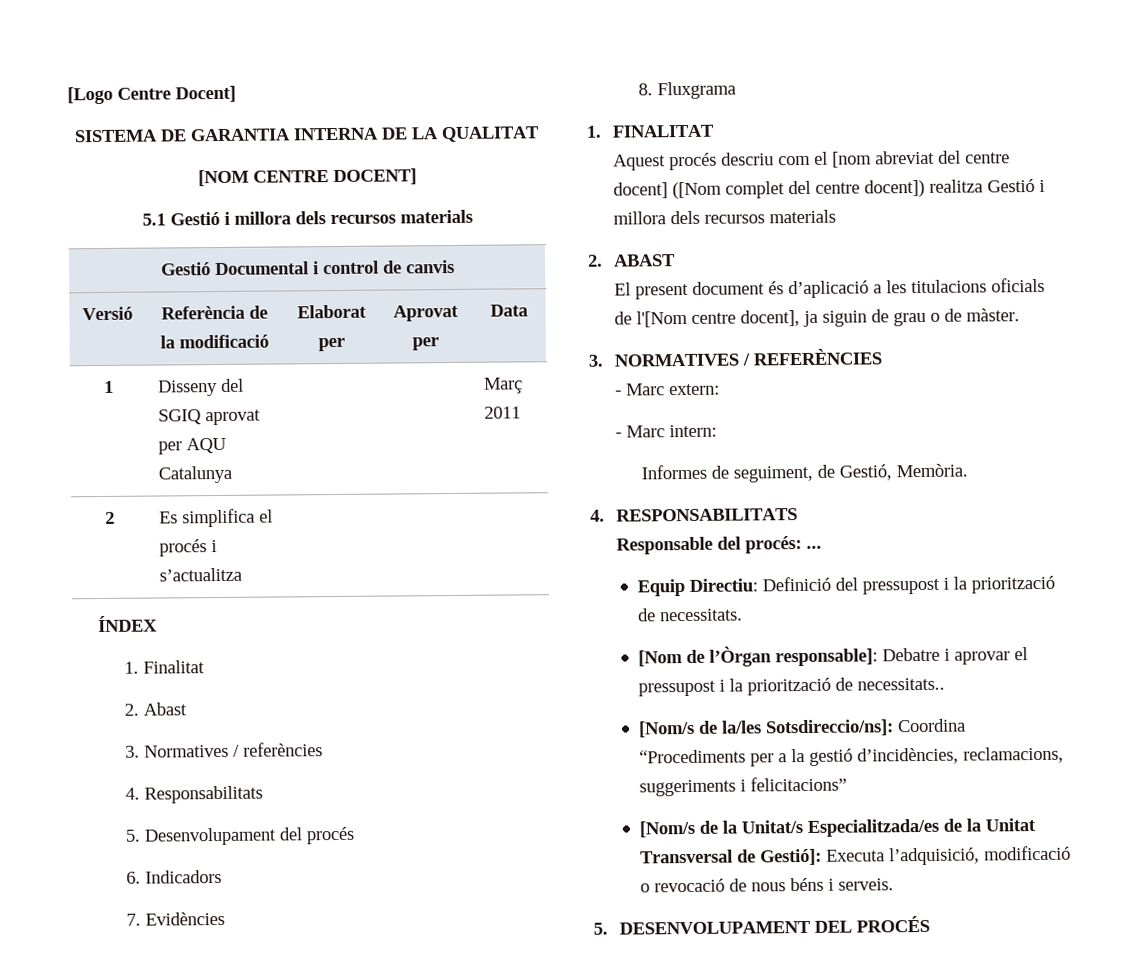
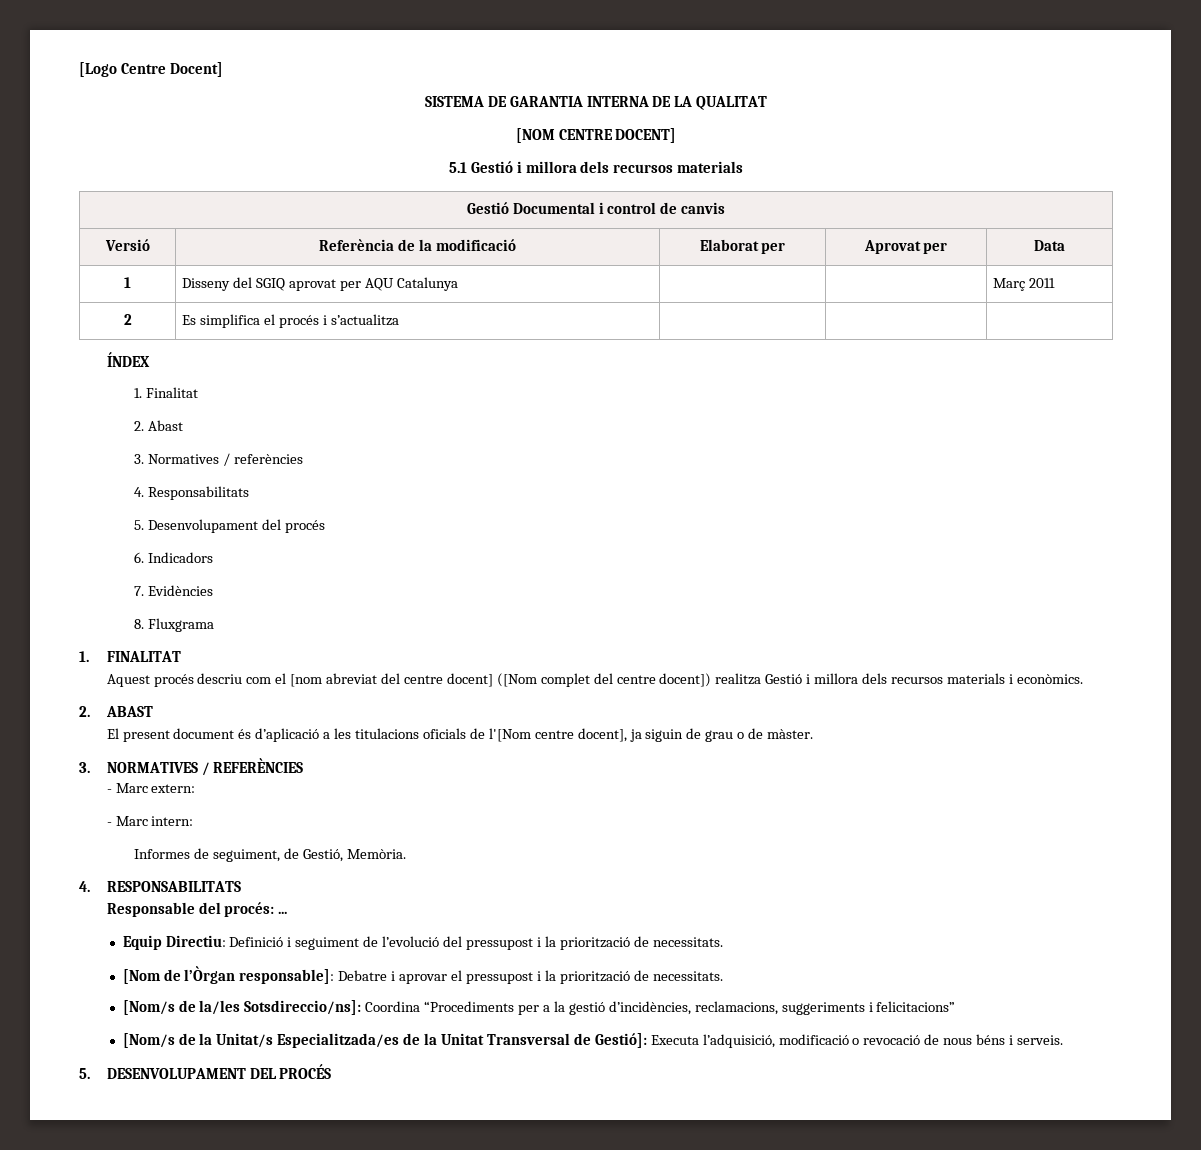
(837, 216) none -> [1008,674,1083,684] i econòmics.
(831, 584) none -> [287,936,440,950] i seguiment de l’evolució
[856,677,945,691] necessitats.. -> [652,971,723,981] necessitats.

